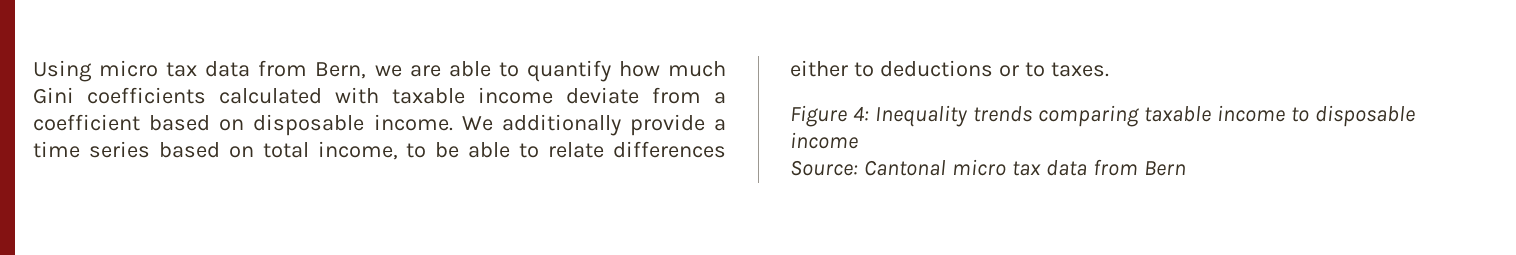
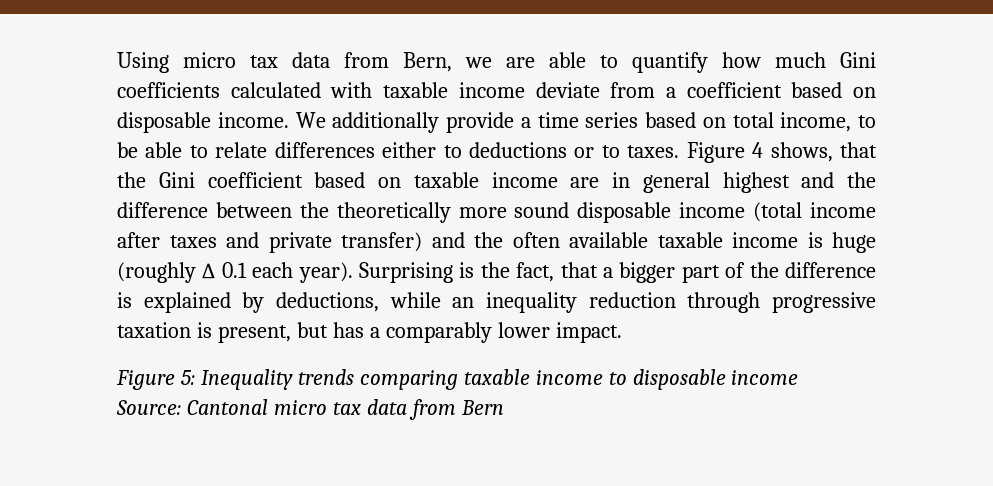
[790,105,869,127] // Figure 4: -> [686,142,878,163] [117,172,876,193] [117,202,877,223] [117,232,876,253] [117,262,876,283] [117,292,876,313] [117,322,622,343] [116,370,195,390] Figure 4 shows, that the Gini coefficient based on taxable income are in general highest and the difference between the theoretically more sound disposable income (total income after taxes and private transfer) and the often available taxable income is huge (roughly ∆ 0.1 each year). Surprising is the fact, that a bigger part of the difference is explained by deductions, while an inequality reduction through progressive taxation is present, but has a comparably lower impact. // Figure 5:

